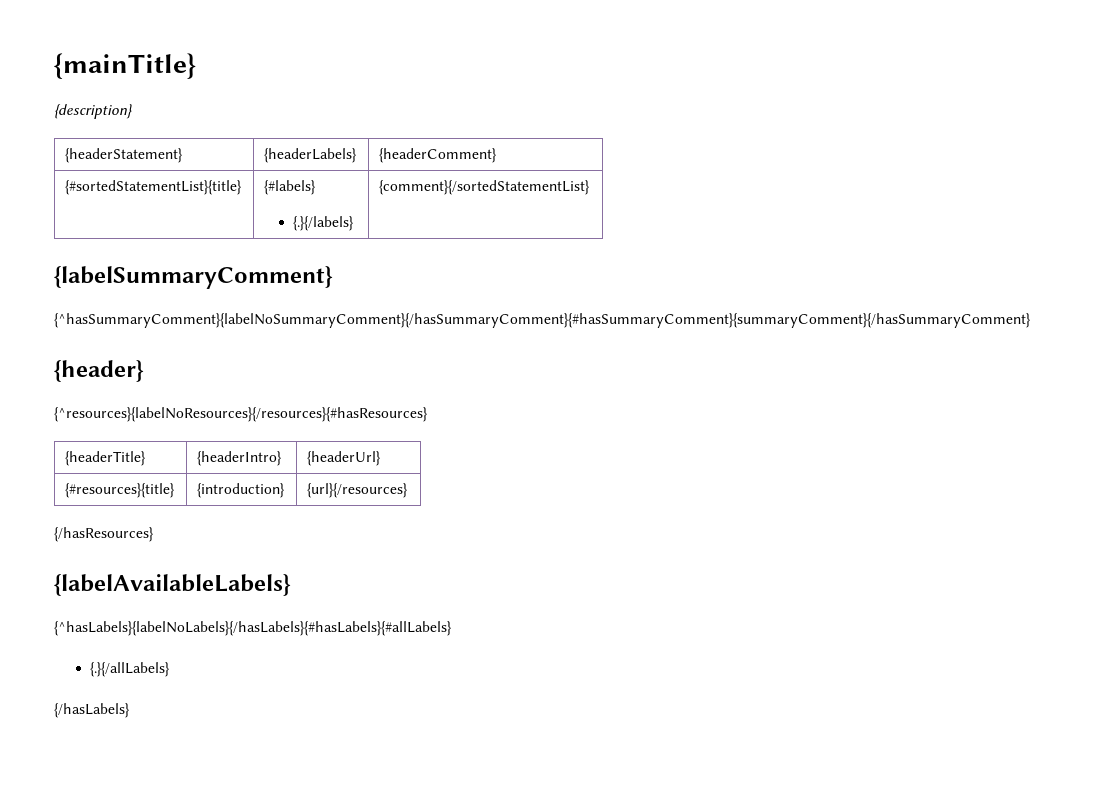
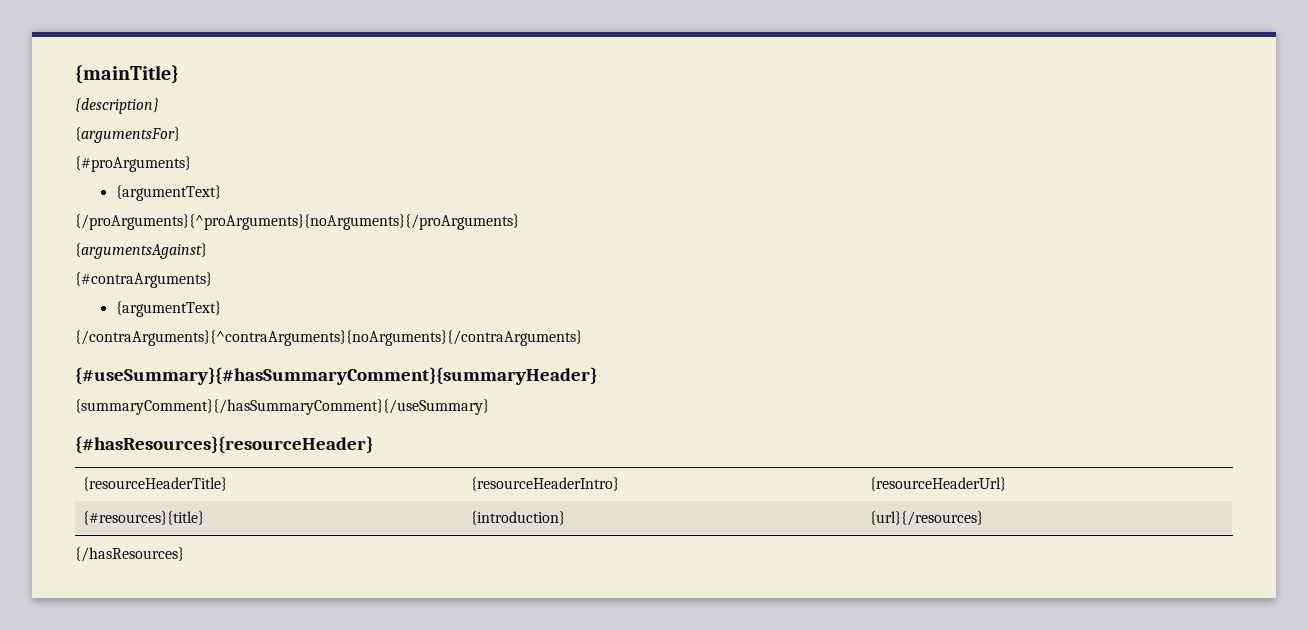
[65,148,184,163] [264,148,358,163] [379,148,498,163] [65,180,243,195] [264,180,317,195] [292,216,354,231] [379,180,591,195] [54,266,333,289] [54,313,1031,328] [54,360,144,382] [54,407,428,422] [65,451,147,466] [197,451,283,466] [307,451,382,466] // {headerStatement} | {headerLabels} | {headerComment} // {#sortedStatementList}{title} | {#labels} // {.}{/labels} | {comment}{/sortedStatementList} // {labelSummaryComment} // {^hasSummaryComment}{labelNoSummaryComment}{/hasSummaryComment}{#hasSummaryComment}{summaryComment}{/hasSummaryComment} // {header} // {^resources}{labelNoResources}{/resources}{#hasResources} // {headerTitle} | {headerIntro} | {headerUrl} -> [75,127,180,143] [75,156,191,172] [115,185,221,201] [75,214,519,230] [75,243,207,259] [75,272,212,288] [115,301,221,317] [75,330,582,346] [75,367,597,385] [75,399,489,415] [75,436,373,454] [83,477,228,491] [471,477,620,491] [870,477,1007,491] // {argumentsFor} // {#proArguments} // {argumentText} // {/proArguments}{^proArguments}{noArguments}{/proArguments} // {argumentsAgainst} // {#contraArguments} // {argumentText} // {/contraArguments}{^contraArguments}{noArguments}{/contraArguments} // {#useSummary}{#hasSummaryComment}{summaryHeader} // {summaryComment}{/hasSummaryComment}{/useSummary} // {#hasResources}{resourceHeader} // {resourceHeaderTitle} | {resourceHeaderIntro} | {resourceHeaderUrl}
[54,574,291,596] [54,621,452,636] [90,662,171,677] [54,703,130,718] // {labelAvailableLabels} // {^hasLabels}{labelNoLabels}{/hasLabels}{#hasLabels}{#allLabels} // {.}{/allLabels} // {/hasLabels} -> (184, 554) none

